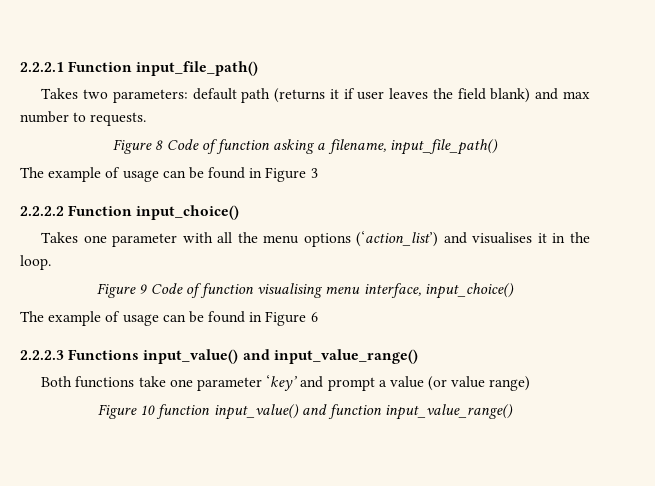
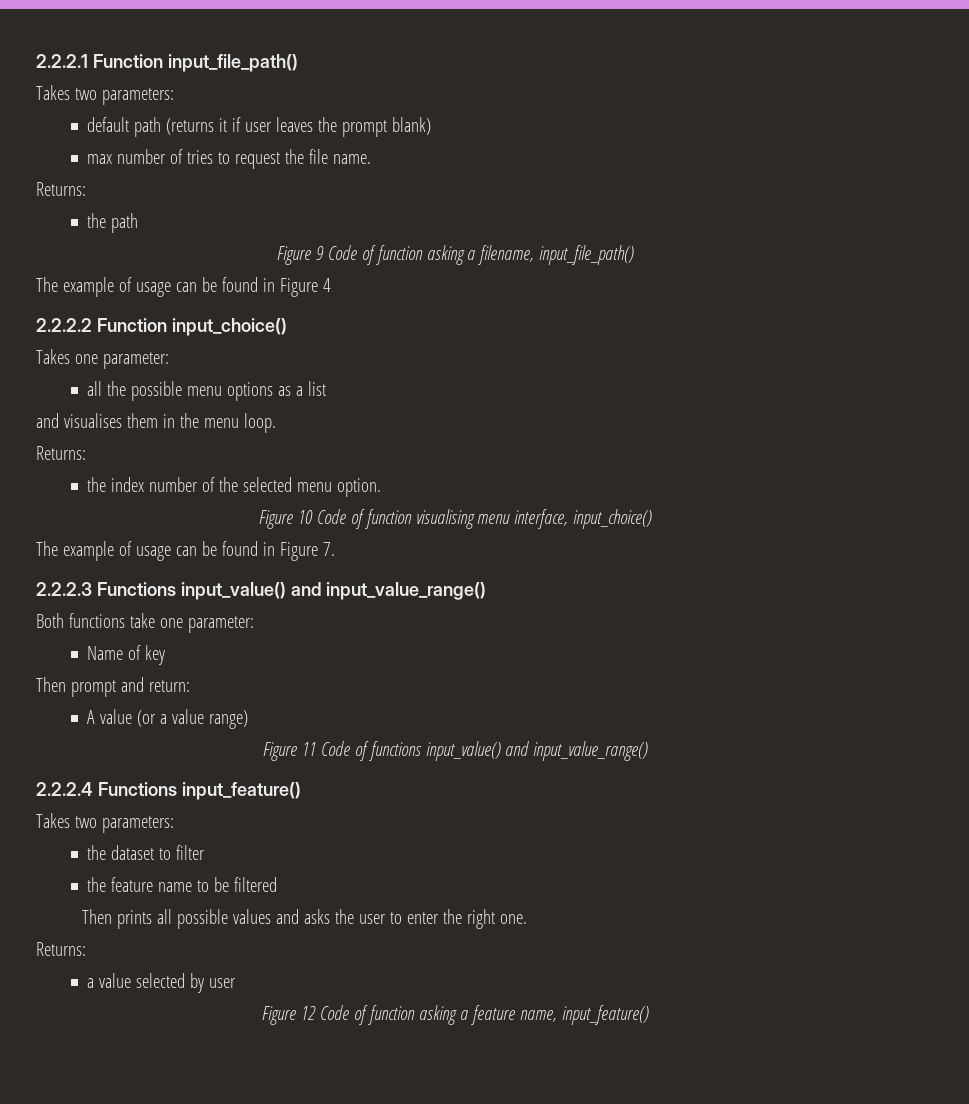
(188, 96) none -> (174, 96) //
[457,88,486,100] field -> [342,120,388,137] prompt
[535,88,559,100] and -> (432, 126) //
[73,112,147,126] [113,139,164,154] to requests. // Figure 8 -> [170,149,372,169] [36,182,86,196] [87,213,139,233] [276,246,324,265] of tries to request the file name. // Returns: // the path // Figure 9
[310,168,318,178] 3 -> [322,278,331,292] 4
[112,232,213,247] parameter with -> [102,352,169,369] parameter: //
(258, 237) none -> [131,381,183,401] possible
[356,231,439,247] (‘action_list’) -> [278,381,327,396] as a list //
[537,233,547,243] it -> [126,413,158,428] them
(591, 237) none -> [203,418,239,428] menu
[97,283,149,298] // Figure 9 -> [36,446,86,460] [87,477,382,497] [258,510,313,529] // Returns: // the index number of the selected menu option. // Figure 10
[310,312,318,322] 6 -> [322,542,335,556] 7.
[196,375,387,391] parameter ‘key’ and prompt a -> [187,616,254,633] [87,645,166,665] [36,677,190,697] [87,710,96,724] parameter: // Name of key // Then prompt and return: // A
(448, 383) none -> [160,714,168,724] a
[140,404,514,420] 10 function input_value() and function input_value_range() -> [301,741,649,761] [36,782,301,800] [36,813,174,833] [87,845,206,860] [87,877,278,892] [82,909,528,929] [36,942,86,956] [87,973,237,993] [262,1005,649,1025] 11 Code of functions input_value() and input_value_range() // 2.2.2.4 Functions input_feature() // Takes two parameters: // the dataset to filter // the feature name to be filtered // Then prints all possible values and asks the user to enter the right one. // Returns: // a value selected by user // Figure 12 Code of function asking a feature name, input_feature()

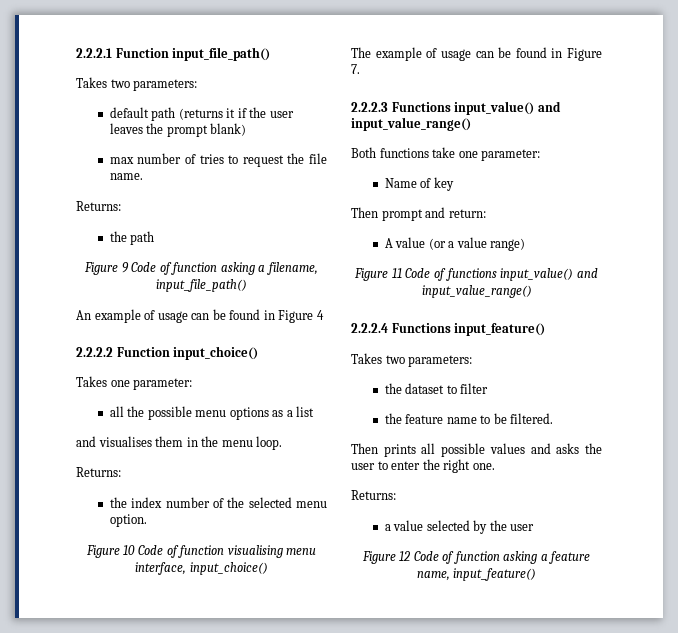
(242, 124) none -> [249,107,267,118] the
[36,277,58,292] The -> [76,310,91,320] An
[234,877,278,892] filtered -> [510,413,554,424] filtered.
(205, 983) none -> [489,520,507,531] the

